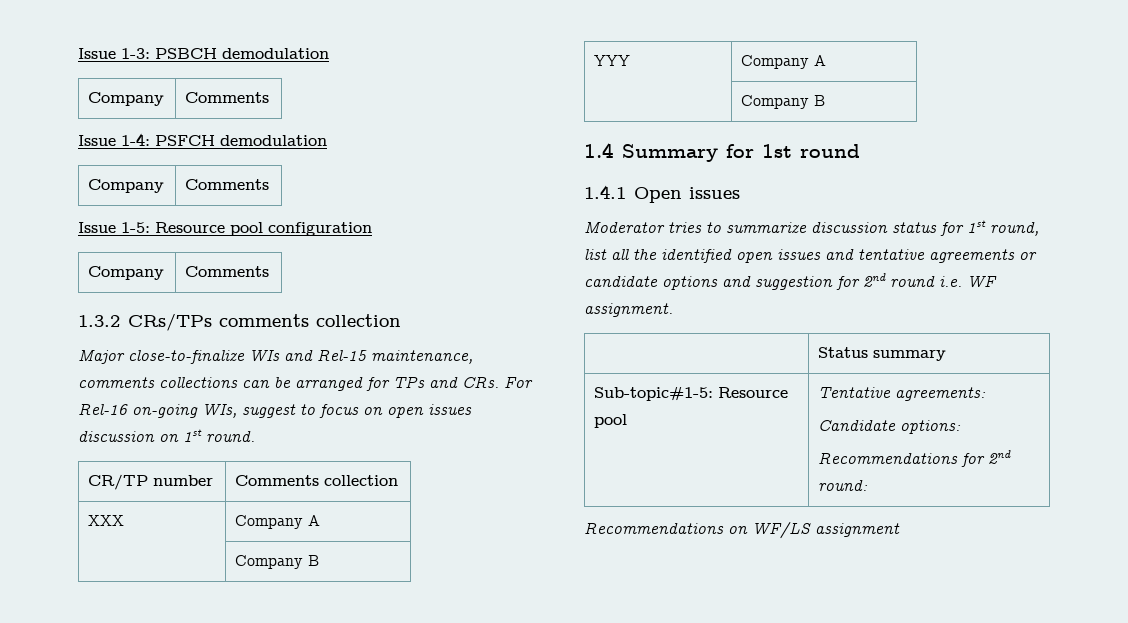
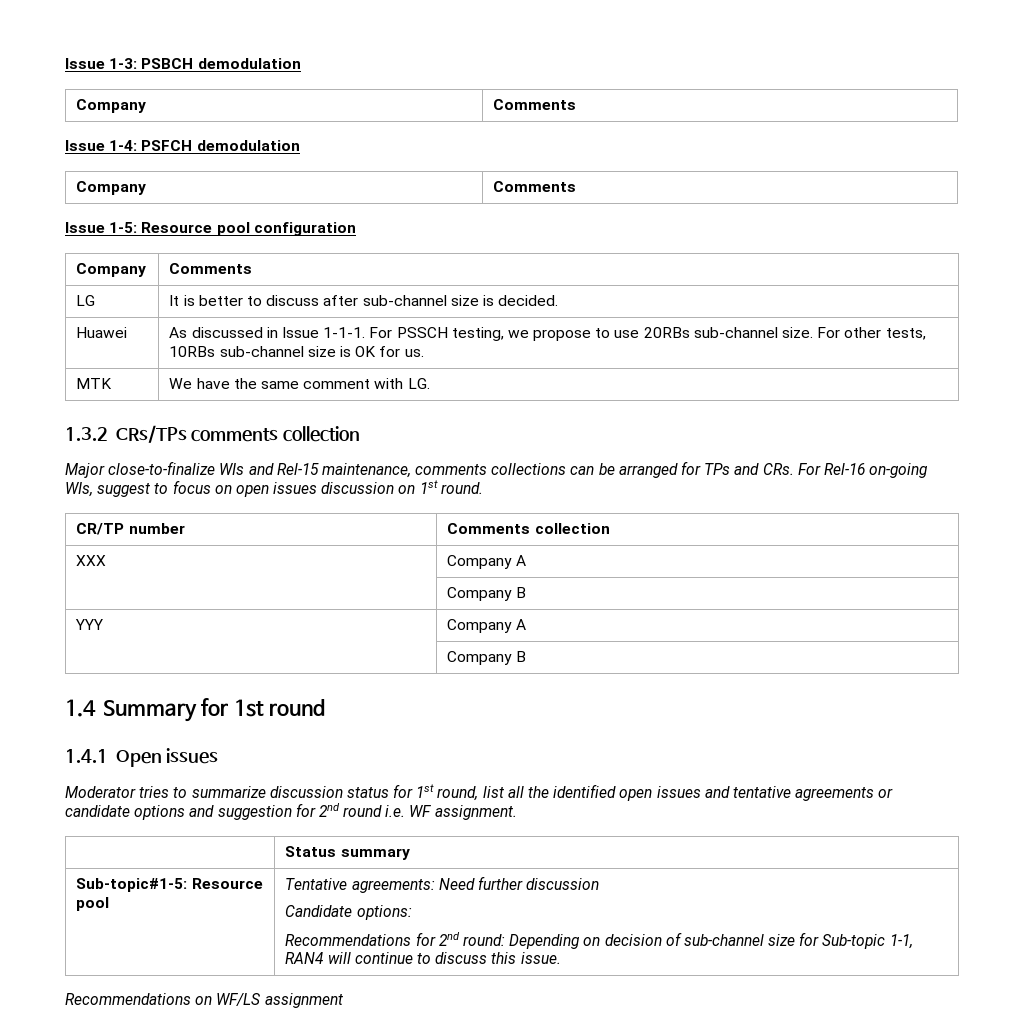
(270, 271) none -> [76,295,96,306] [169,295,559,306] [76,327,128,338] [169,327,926,341] [169,346,424,357] [76,378,113,389] [169,378,430,389] // LG | It is better to discuss after sub-channel size is decided. // Huawei | As discussed in Issue 1-1-1. For PSSCH testing, we propose to use 20RBs sub-channel size. For other tests, 10RBs sub-channel size is OK for us. // MTK | We have the same comment with LG.
(987, 394) none -> [438,876,600,890] Need further discussion
(869, 485) none -> [509,932,913,949] [285,952,561,964] Depending on decision of sub-channel size for Sub-topic 1-1, RAN4 will continue to discuss this issue.

